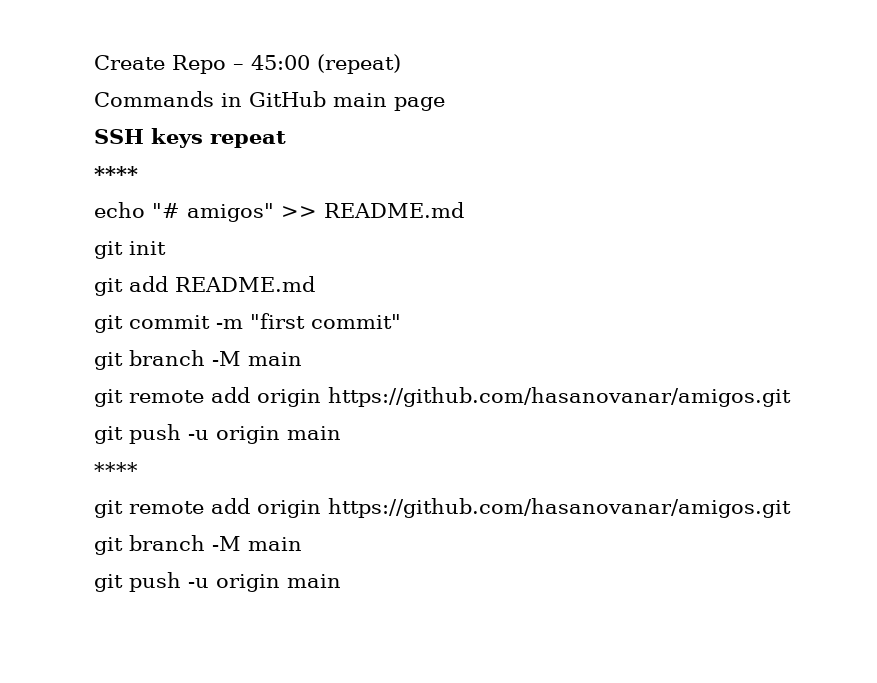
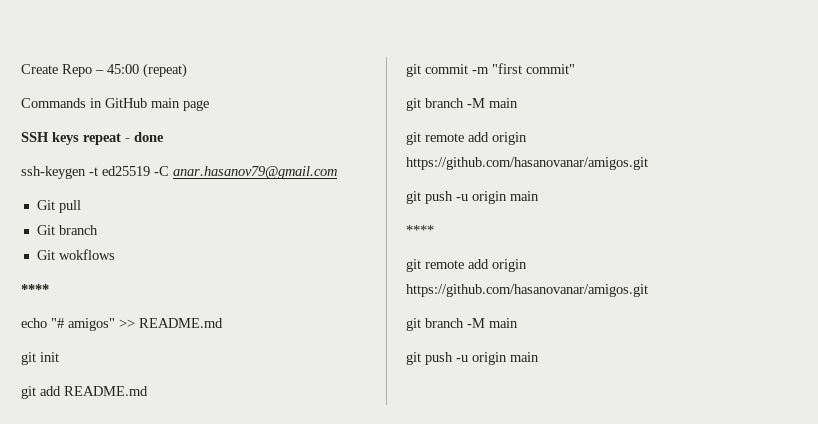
(286, 139) none -> [125,132,164,142] [21,166,337,179] [36,200,81,213] [36,225,98,235] [36,249,115,260] - done // ssh-keygen -t ed25519 -C anar.hasanov79@gmail.com // Git pull // Git branch // Git wokflows

